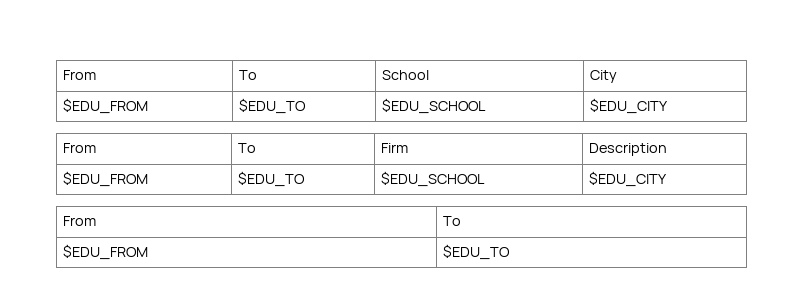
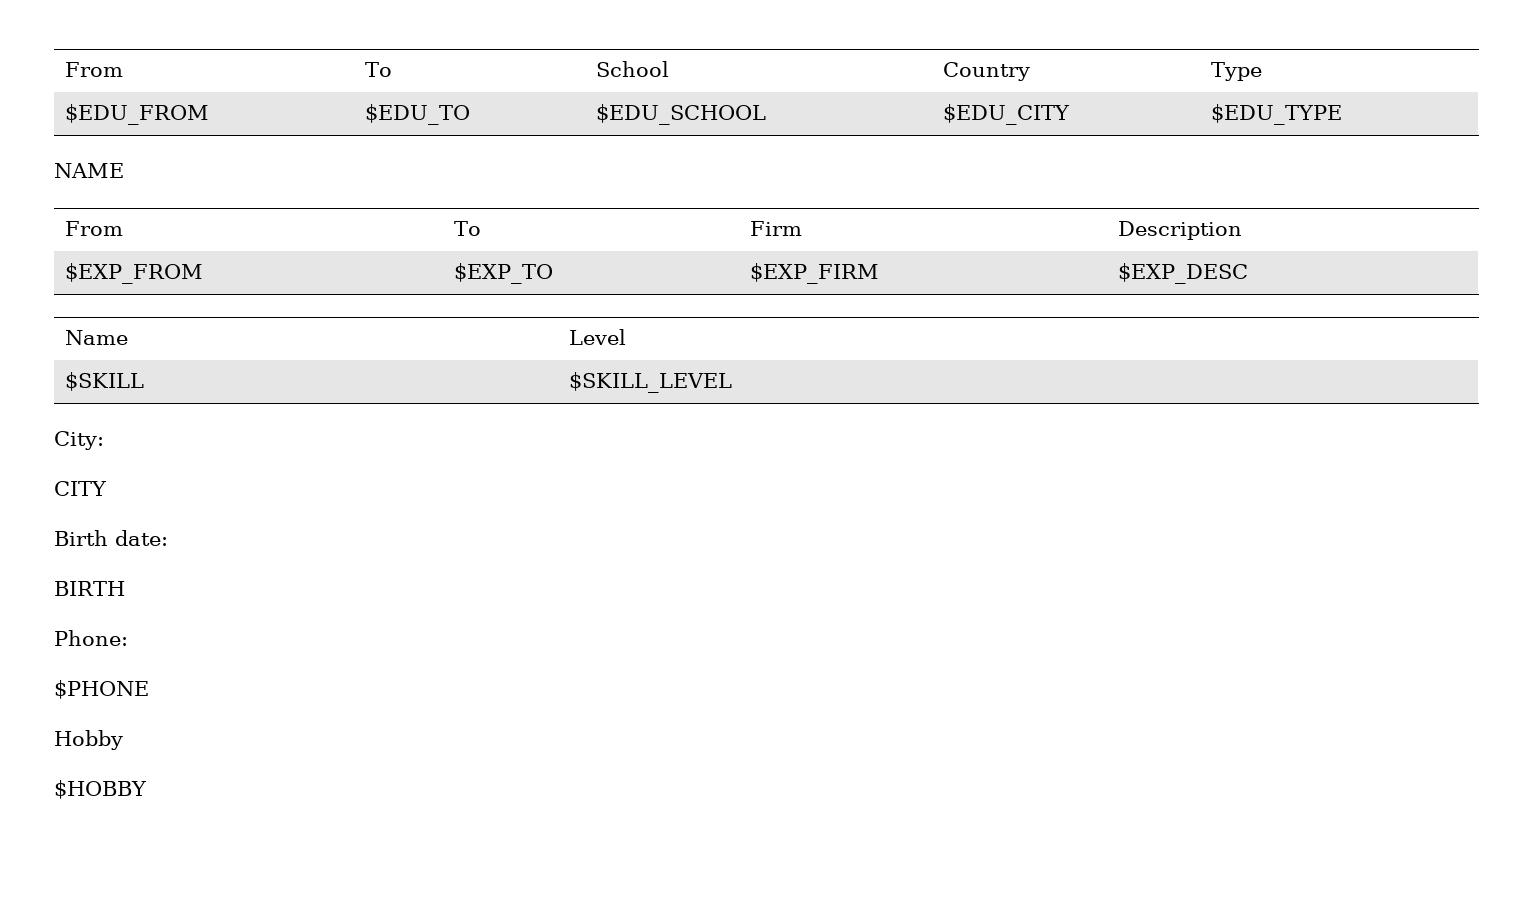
[590,70,618,83] [63,98,149,114] [239,98,307,114] [382,98,487,114] [590,98,669,114] City // $EDU_FROM | $EDU_TO | $EDU_SCHOOL | $EDU_CITY -> [943,62,1031,81] [1211,62,1263,81] [65,104,210,125] [365,104,471,125] [596,104,767,125] [943,104,1071,125] [1211,104,1343,125] [54,163,124,178] Country | Type // $EDU_FROM | $EDU_TO | $EDU_SCHOOL | $EDU_CITY | $EDU_TYPE // NAME
[63,171,149,187] [238,171,306,187] [381,171,486,187] [589,171,668,187] [63,216,97,226] [443,216,462,226] [63,244,149,260] [443,244,511,260] $EDU_FROM | $EDU_TO | $EDU_SCHOOL | $EDU_CITY // From | To // $EDU_FROM | $EDU_TO -> [65,263,204,284] [454,263,554,284] [750,263,880,284] [1118,263,1249,284] [65,330,129,345] [569,329,627,345] [65,372,145,391] [569,372,733,393] [54,431,104,450] [54,481,107,496] [54,530,168,546] [54,581,125,596] [54,630,128,646] [54,680,149,699] [54,730,123,750] [54,780,147,799] $EXP_FROM | $EXP_TO | $EXP_FIRM | $EXP_DESC // Name | Level // $SKILL | $SKILL_LEVEL // City: // CITY // Birth date: // BIRTH // Phone: // $PHONE // Hobby // $HOBBY

